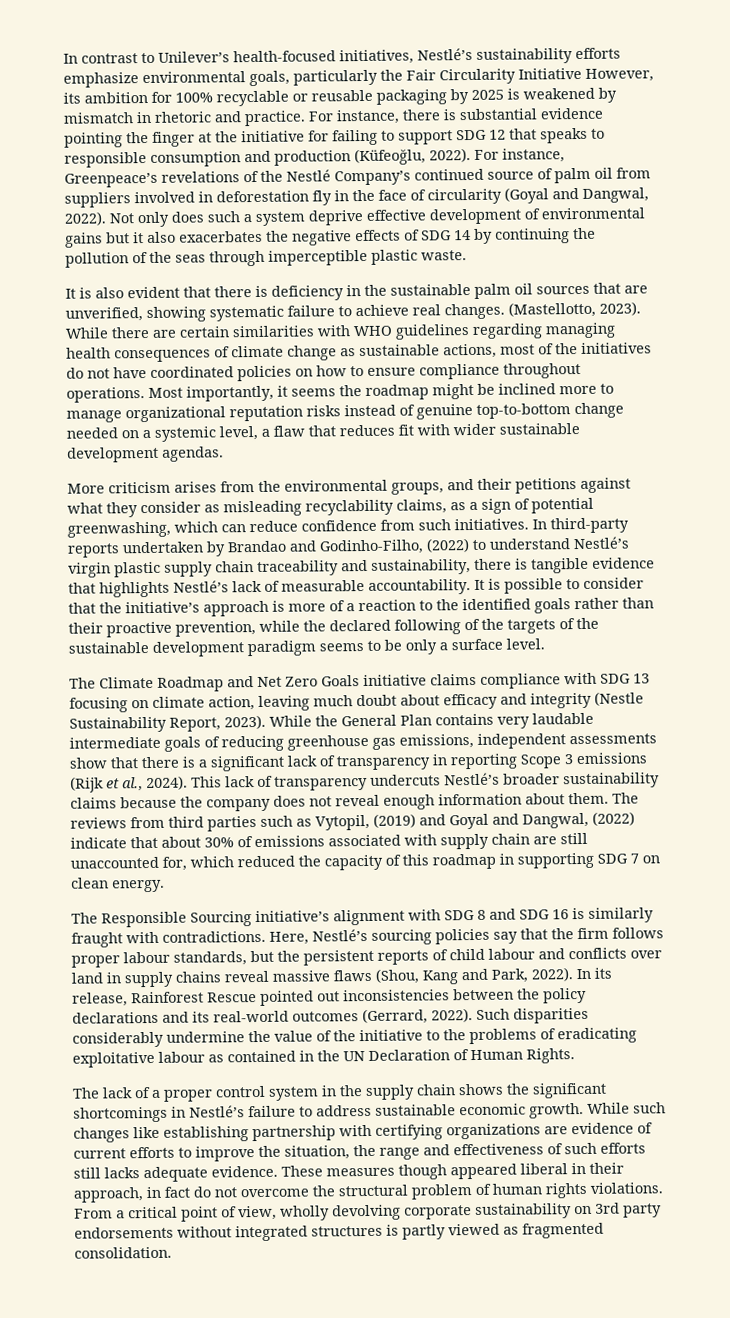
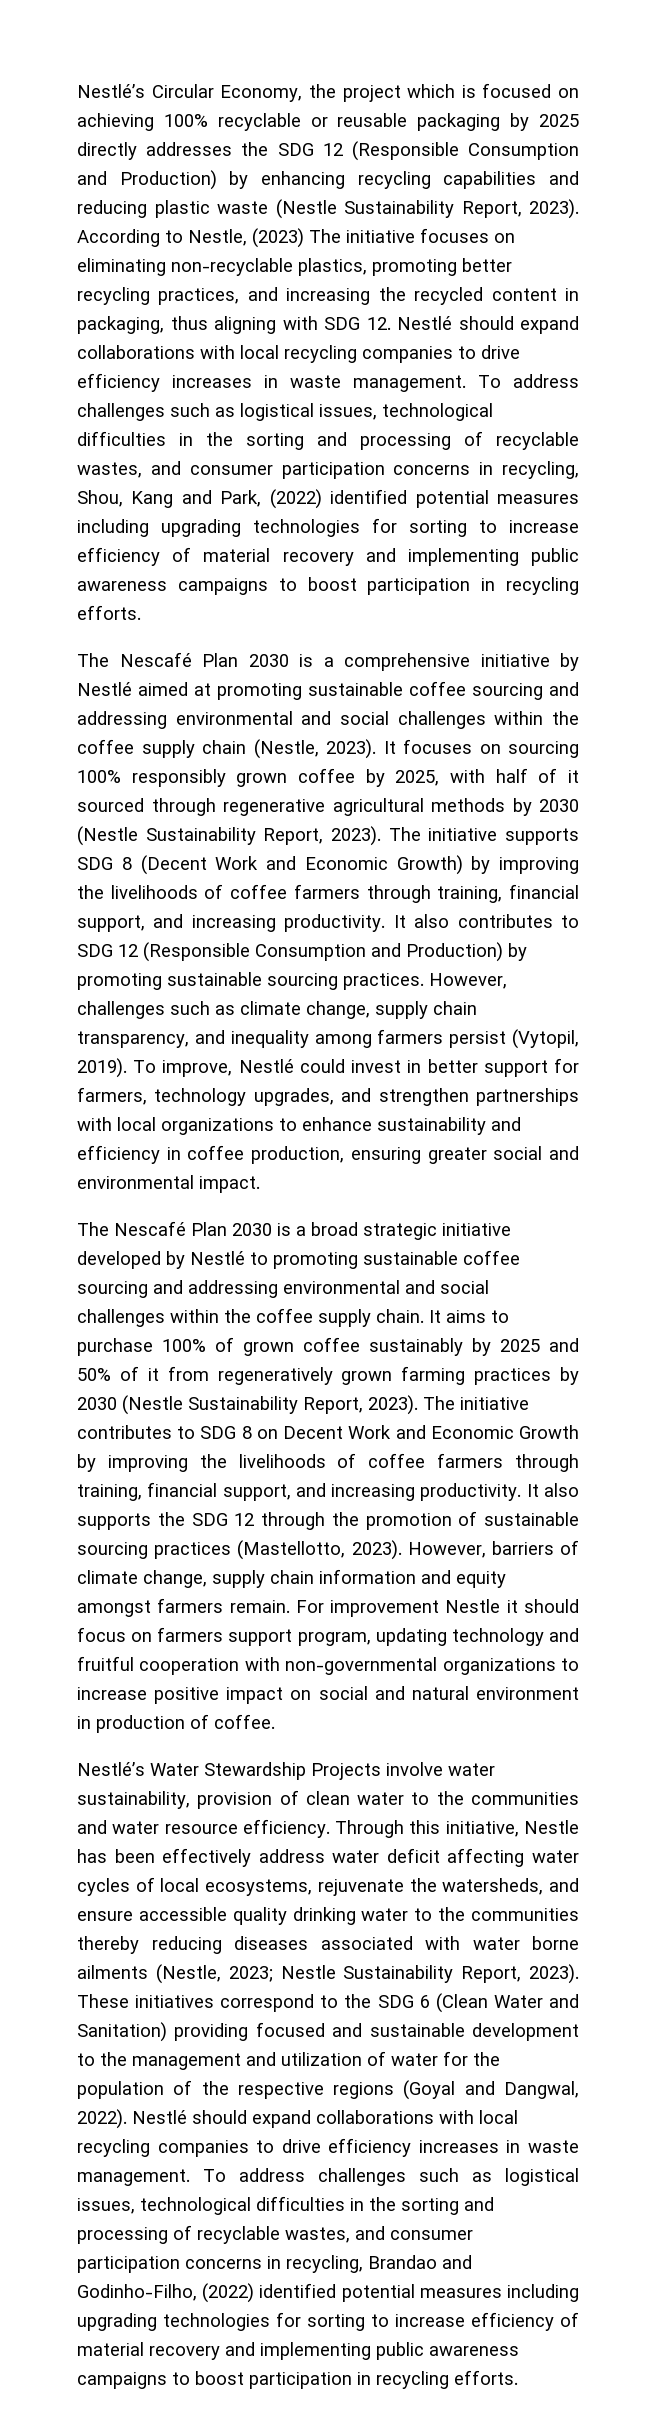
[63,47,621,65] [63,67,654,88] [63,91,172,104] In contrast to Unilever’s health-focused initiatives, Nestlé’s sustainability efforts emphasize environmental goals, particularly the Fair Circularity Initiative However, its ambition for -> [77,83,579,102] [77,113,154,131] Nestlé’s Circular Economy, the project which is focused on achieving
[507,87,617,103] [63,107,604,127] [64,127,605,148] [64,148,565,168] [64,167,651,188] [64,187,649,208] [64,207,645,228] [65,227,596,248] [65,249,467,268] [65,282,648,301] [65,301,641,323] [65,322,616,340] [66,342,652,363] [66,362,581,382] [66,383,614,403] [66,402,624,423] [66,423,580,442] [67,446,224,463] [67,477,631,495] [67,497,594,518] [67,517,629,538] [67,536,629,558] [68,557,655,578] [68,577,644,598] [68,597,654,617] [68,617,599,638] [68,638,545,657] [69,672,650,692] [69,691,644,713] [69,712,594,733] [69,733,657,752] [69,752,647,772] [70,772,660,793] [70,792,639,812] [70,811,635,832] [70,832,588,850] [70,852,660,871] [71,877,165,893] [71,907,654,928] [71,927,664,948] [71,947,662,968] [71,967,612,988] [72,987,587,1007] [72,1007,589,1025] [72,1027,637,1048] [72,1048,575,1068] [72,1082,607,1102] [73,1102,666,1123] [73,1122,653,1143] [73,1142,646,1162] [73,1162,624,1183] [73,1182,663,1203] [74,1202,662,1222] [74,1222,604,1242] [74,1246,172,1259] is weakened by mismatch in rhetoric and practice. For instance, there is substantial evidence pointing the finger at the initiative for failing to support SDG 12 that speaks to responsible consumption and production (Küfeoğlu, 2022). For instance, Greenpeace’s revelations of the Nestlé Company’s continued source of palm oil from suppliers involved in deforestation fly in the face of circularity (Goyal and Dangwal, 2022). Not only does such a system deprive effective development of environmental gains but it also exacerbates the negative effects of SDG 14 by continuing the pollution of the seas through imperceptible plastic waste. // It is also evident that there is deficiency in the sustainable palm oil sources that are unverified, showing systematic failure to achieve real changes. (Mastellotto, 2023). While there are certain similarities with WHO guidelines regarding managing health consequences of climate change as sustainable actions, most of the initiatives do not have coordinated policies on how to ensure compliance throughout operations. Most importantly, it seems the roadmap might be inclined more to manage organizational reputation risks instead of genuine top-to-bottom change needed on a systemic level, a flaw that reduces fit with wider sustainable development agendas. // More criticism arises from the environmental groups, and their petitions against what they consider as misleading recyclability claims, as a sign of potential greenwashing, which can reduce confidence from such initiatives. In third-party reports undertaken by Brandao and Godinho-Filho, (2022) to understand Nestlé’s virgin plastic supply chain traceability and sustainability, there is tangible evidence that highlights Nestlé’s lack of measurable accountability. It is possible to consider that the initiative’s approach is more of a reaction to the identified goals rather than their proactive prevention, while the declared following of the targets of the sustainable development paradigm seems to be only a surface level. // The Climate Roadmap and Net Zero Goals initiative claims compliance with SDG 13 focusing on climate action, leaving much doubt about efficacy and integrity (Nestle Sustainability Report, 2023). While the General Plan contains very laudable intermediate goals of reducing greenhouse gas emissions, independent assessments show that there is a significant lack of transparency in reporting Scope 3 emissions (Rijk et al., 2024). This lack of transparency undercuts Nestlé’s broader sustainability claims because the company does not reveal enough information about them. The reviews from third parties such as Vytopil, (2019) and Goyal and Dangwal, (2022) indicate that about 30% of emissions associated with supply chain are still unaccounted for, which reduced the capacity of this roadmap in supporting SDG 7 on clean energy. // The Responsible Sourcing initiative’s alignment with SDG 8 and SDG 16 is similarly fraught with contradictions. Here, Nestlé’s sourcing policies say that the firm follows proper labour standards, but the persistent reports of child labour and conflicts over land in supply chains reveal massive flaws (Shou, Kang and Park, 2022). In its release, Rainforest Rescue pointed out inconsistencies between the policy declarations and its real-world outcomes (Gerrard, 2022). Such disparities considerably undermine the value of the initiative to the problems of eradicating exploitative labour as contained in the UN Declaration of Human Rights. // The lack of a proper control system in the supply chain shows the significant shortcomings in Nestlé’s failure to address sustainable economic growth. While such changes like establishing partnership with certifying organizations are evidence of current efforts to improve the situation, the range and effectiveness of such efforts still lacks adequate evidence. These measures though appeared liberal in their approach, in fact do not overcome the structural problem of human rights violations. From a critical point of view, wholly devolving corporate sustainability on 3rd party endorsements without integrated structures is partly viewed as fragmented consolidation. -> [77,141,579,161] [77,170,579,190] [77,199,579,219] [77,228,515,248] [77,258,512,276] [77,287,579,305] [77,316,579,334] [77,345,520,363] [77,373,579,392] [77,403,493,421] [77,431,579,450] [77,461,579,479] [77,489,579,509] [77,518,579,537] [77,547,579,566] [77,577,579,595] [77,605,141,620] [77,652,579,671] [77,681,579,700] [77,711,579,729] [77,739,579,759] [77,768,580,787] [77,798,579,816] [77,826,579,846] [77,855,579,875] [77,884,579,903] [77,914,579,932] [77,942,527,962] [77,972,507,990] [77,1001,477,1019] [77,1029,579,1049] [77,1058,579,1078] [77,1087,579,1106] [77,1117,521,1135] [77,1145,579,1164] [77,1175,260,1193] [77,1221,511,1240] [77,1250,520,1269] [77,1280,489,1298] [77,1308,509,1327] [77,1337,579,1356] [77,1366,579,1385] [77,1395,529,1415] [77,1425,579,1439] [77,1453,579,1472] [77,1482,579,1501] [77,1511,579,1530] [77,1540,580,1560] [77,1569,506,1588] [77,1598,579,1617] [77,1627,579,1646] [77,1656,579,1675] [77,1686,579,1704] [77,1714,275,1733] [77,1762,495,1780] [77,1790,579,1809] [77,1819,579,1838] [77,1848,579,1867] [77,1877,579,1896] [77,1907,579,1925] [77,1936,579,1954] [77,1964,579,1984] [77,1993,579,2013] [77,2022,579,2042] [77,2051,500,2070] [77,2080,579,2100] [77,2109,518,2129] [77,2138,579,2157] [77,2168,579,2186] [77,2196,494,2215] [77,2225,473,2244] [77,2255,472,2273] [77,2283,579,2303] [77,2312,579,2331] [77,2342,519,2360] [77,2370,518,2389] directly addresses the SDG 12 (Responsible Consumption and Production) by enhancing recycling capabilities and reducing plastic waste (Nestle Sustainability Report, 2023). According to Nestle, (2023) The initiative focuses on eliminating non-recyclable plastics, promoting better recycling practices, and increasing the recycled content in packaging, thus aligning with SDG 12. Nestlé should expand collaborations with local recycling companies to drive efficiency increases in waste management. To address challenges such as logistical issues, technological difficulties in the sorting and processing of recyclable wastes, and consumer participation concerns in recycling, Shou, Kang and Park, (2022) identified potential measures including upgrading technologies for sorting to increase efficiency of material recovery and implementing public awareness campaigns to boost participation in recycling efforts. // The Nescafé Plan 2030 is a comprehensive initiative by Nestlé aimed at promoting sustainable coffee sourcing and addressing environmental and social challenges within the coffee supply chain (Nestle, 2023). It focuses on sourcing 100% responsibly grown coffee by 2025, with half of it sourced through regenerative agricultural methods by 2030 (Nestle Sustainability Report, 2023). The initiative supports SDG 8 (Decent Work and Economic Growth) by improving the livelihoods of coffee farmers through training, financial support, and increasing productivity. It also contributes to SDG 12 (Responsible Consumption and Production) by promoting sustainable sourcing practices. However, challenges such as climate change, supply chain transparency, and inequality among farmers persist (Vytopil, 2019). To improve, Nestlé could invest in better support for farmers, technology upgrades, and strengthen partnerships with local organizations to enhance sustainability and efficiency in coffee production, ensuring greater social and environmental impact. // The Nescafé Plan 2030 is a broad strategic initiative developed by Nestlé to promoting sustainable coffee sourcing and addressing environmental and social challenges within the coffee supply chain. It aims to purchase 100% of grown coffee sustainably by 2025 and 50% of it from regeneratively grown farming practices by 2030 (Nestle Sustainability Report, 2023). The initiative contributes to SDG 8 on Decent Work and Economic Growth by improving the livelihoods of coffee farmers through training, financial support, and increasing productivity. It also supports the SDG 12 through the promotion of sustainable sourcing practices (Mastellotto, 2023). However, barriers of climate change, supply chain information and equity amongst farmers remain. For improvement Nestle it should focus on farmers support program, updating technology and fruitful cooperation with non-governmental organizations to increase positive impact on social and natural environment in production of coffee. // Nestlé’s Water Stewardship Projects involve water sustainability, provision of clean water to the communities and water resource efficiency. Through this initiative, Nestle has been effectively address water deficit affecting water cycles of local ecosystems, rejuvenate the watersheds, and ensure accessible quality drinking water to the communities thereby reducing diseases associated with water borne ailments (Nestle, 2023; Nestle Sustainability Report, 2023). These initiatives correspond to the SDG 6 (Clean Water and Sanitation) providing focused and sustainable development to the management and utilization of water for the population of the respective regions (Goyal and Dangwal, 2022). Nestlé should expand collaborations with local recycling companies to drive efficiency increases in waste management. To address challenges such as logistical issues, technological difficulties in the sorting and processing of recyclable wastes, and consumer participation concerns in recycling, Brandao and Godinho-Filho, (2022) identified potential measures including upgrading technologies for sorting to increase efficiency of material recovery and implementing public awareness campaigns to boost participation in recycling efforts.

